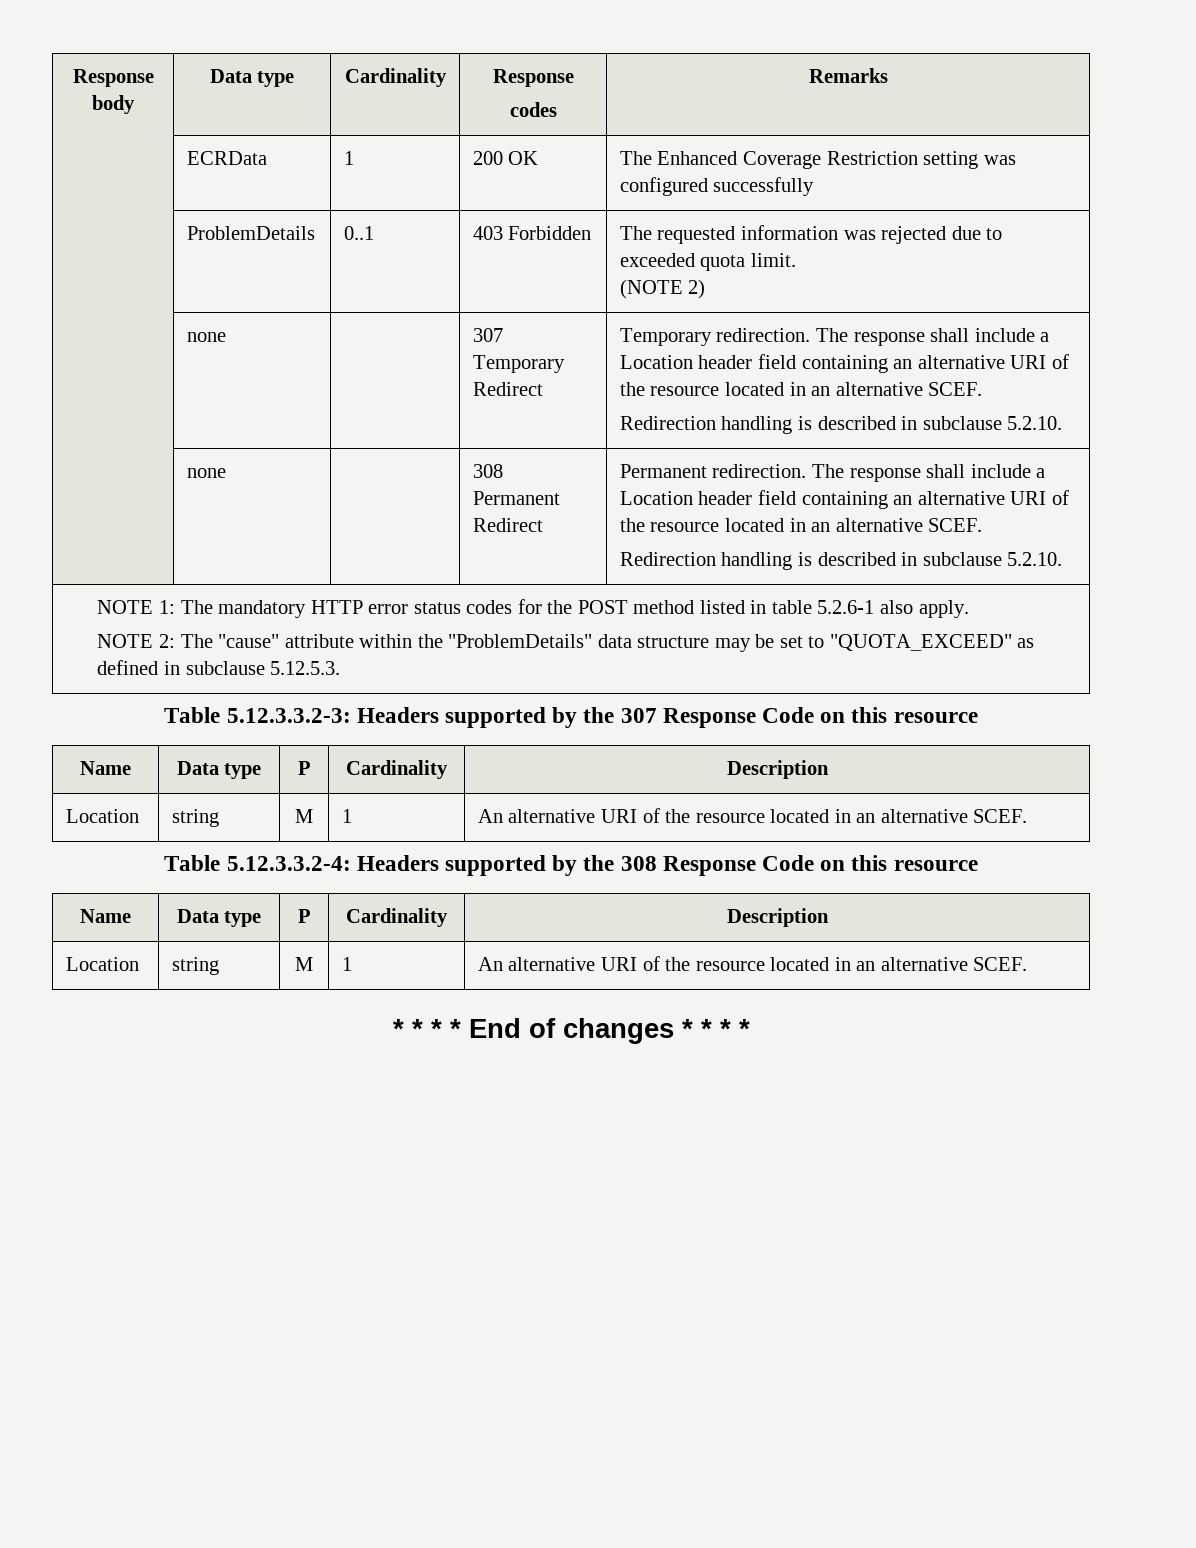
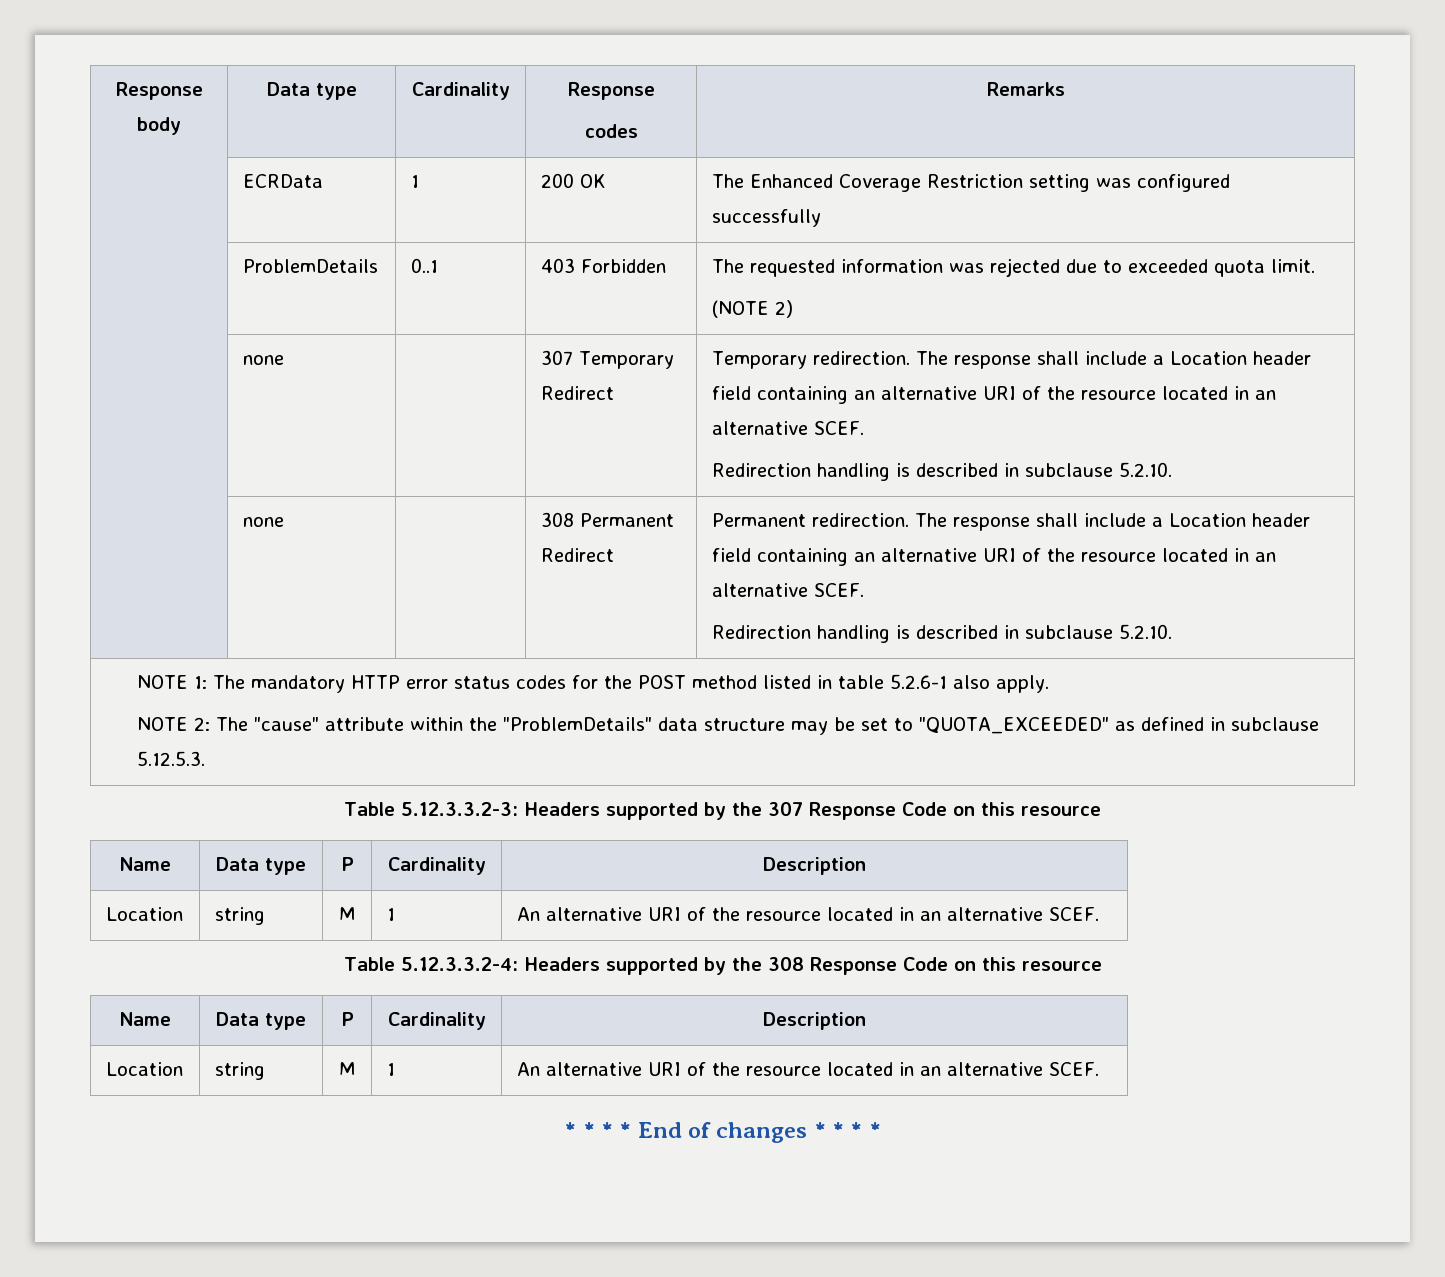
[829,634,1012,651] "QUOTA_EXCEED" -> [919,717,1110,734] "QUOTA_EXCEEDED"

